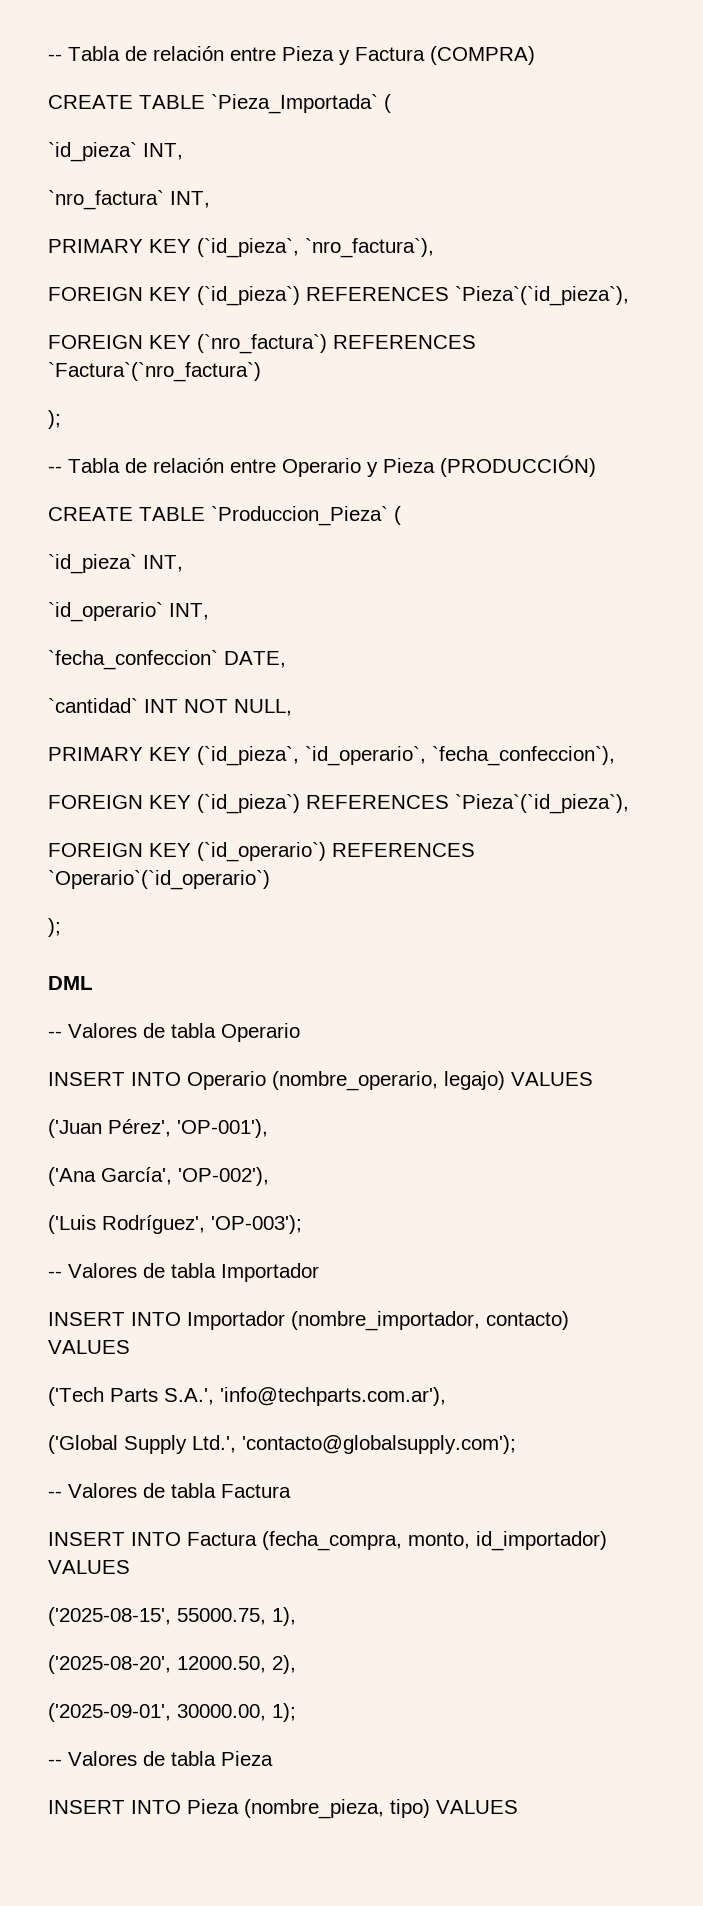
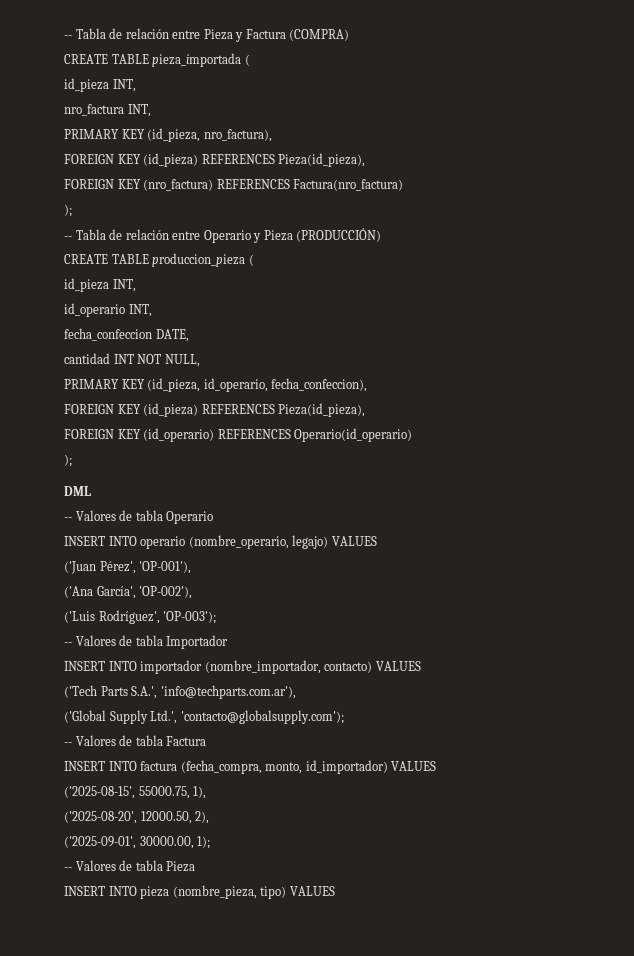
[211,94,391,114] [48,142,183,162] [48,190,164,210] `Pieza_Importada` ( // `id_pieza` INT, // `nro_factura` -> [152,53,250,67] [64,78,136,92] [64,104,124,116] pieza_importada ( // id_pieza INT, // nro_factura
[197,238,434,258] [48,286,629,306] [48,334,476,354] [48,362,261,382] (`id_pieza`, `nro_factura`), // FOREIGN KEY (`id_pieza`) REFERENCES `Pieza`(`id_pieza`), // FOREIGN KEY (`nro_factura`) REFERENCES `Factura`(`nro_factura`) -> [147,128,272,142] [64,153,366,167] [64,179,404,191] (id_pieza, nro_factura), // FOREIGN KEY (id_pieza) REFERENCES Pieza(id_pieza), // FOREIGN KEY (nro_factura) REFERENCES Factura(nro_factura)
[211,506,401,526] [48,554,183,574] [48,602,209,622] [48,650,218,670] `Produccion_Pieza` ( // `id_pieza` INT, // `id_operario` INT, // `fecha_confeccion` -> [152,253,254,267] [64,278,136,292] [64,303,152,317] [64,328,152,341] produccion_pieza ( // id_pieza INT, // id_operario INT, // fecha_confeccion
[48,698,138,713] `cantidad` -> [64,353,110,364] cantidad
[197,746,615,766] [48,794,629,814] [48,842,475,862] [48,870,270,890] (`id_pieza`, `id_operario`, `fecha_confeccion`), // FOREIGN KEY (`id_pieza`) REFERENCES `Pieza`(`id_pieza`), // FOREIGN KEY (`id_operario`) REFERENCES `Operario`(`id_operario`) -> [147,378,368,392] [64,403,366,417] [64,428,413,442] (id_pieza, id_operario, fecha_confeccion), // FOREIGN KEY (id_pieza) REFERENCES Pieza(id_pieza), // FOREIGN KEY (id_operario) REFERENCES Operario(id_operario)
[187,1071,266,1090] Operario -> [140,536,186,549] operario
[187,1311,285,1330] Importador -> [140,660,203,674] importador
[187,1532,257,1546] Factura -> [140,761,178,771] factura
[187,1799,239,1814] Pieza -> [140,886,170,899] pieza

